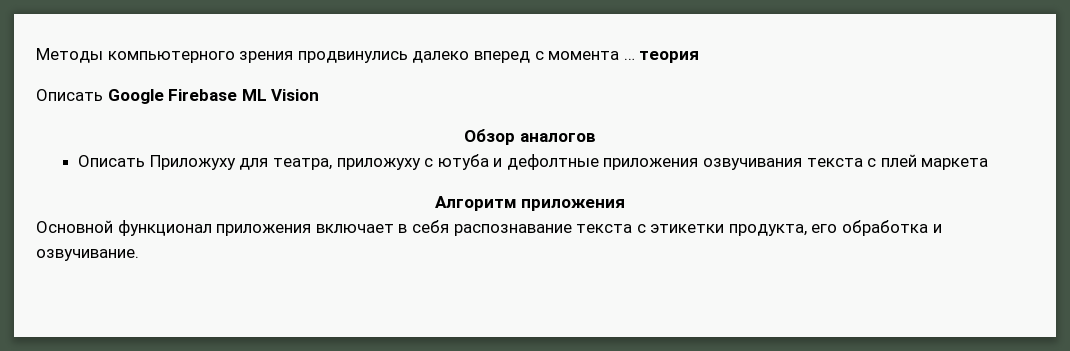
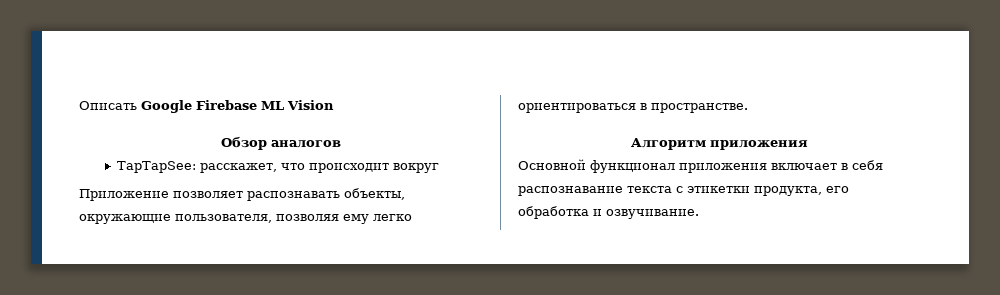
[36,48,700,63] Методы компьютерного зрения продвинулись далеко вперед с момента … теория // -> (79, 105) none
[78,154,989,170] Описать Приложуху для театра, приложуху с ютуба и дефолтные приложения озвучивания текста с плей маркета -> [116,161,439,173] [79,188,405,201] [79,214,412,224] [518,103,748,113] TapTapSee: расскажет, что происходит вокруг // Приложение позволяет распознавать объекты, окружающие пользователя, позволяя ему легко ориентироваться в пространстве.

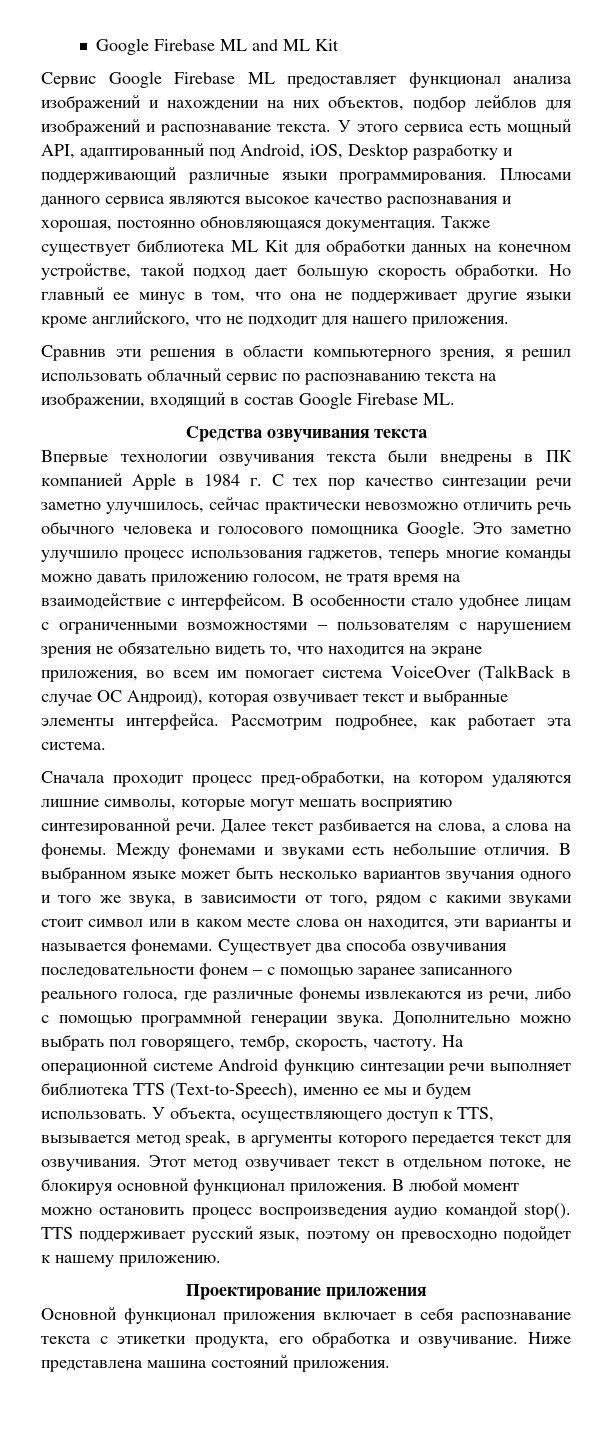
[79,100,334,113] [220,136,341,150] [116,161,439,173] [79,188,405,201] [79,214,412,224] [518,103,748,113] [631,138,706,150] Описать Google Firebase ML Vision // Обзор аналогов // TapTapSee: расскажет, что происходит вокруг // Приложение позволяет распознавать объекты, окружающие пользователя, позволяя ему легко ориентироваться в пространстве. // Алгоритм -> [95,38,339,55] [41,71,572,88] [41,95,572,112] [41,119,572,136] [41,143,513,160] [41,167,572,184] [41,196,512,208] [41,215,490,232] [41,239,571,256] [41,263,571,280] [41,287,573,304] [41,311,509,328] [41,344,571,361] [41,368,497,385] [41,392,455,409] [185,426,428,442] [41,449,572,466] [41,473,572,490] [41,497,571,514] [41,521,571,538] [41,550,571,562] [41,574,461,586] [41,593,571,610] [41,622,571,634] [41,641,482,658] [41,665,571,682] [41,689,508,706] [41,713,573,730] [41,742,106,750] [41,770,572,787] [41,799,452,811] [41,818,573,835] [41,842,571,859] [41,866,571,883] [41,895,572,907] [41,919,572,931] [41,938,507,955] [41,963,512,979] [40,986,571,1003] [41,1010,571,1027] [41,1034,464,1051] [41,1058,571,1075] [41,1082,471,1099] [41,1106,494,1123] [41,1130,572,1147] [41,1155,571,1171] [41,1178,519,1195] [41,1202,571,1219] [41,1226,571,1243] [41,1255,221,1267] [186,1284,321,1300] Google Firebase ML and ML Kit // Сервис Google Firebase ML предоставляет функционал анализа изображений и нахождении на них объектов, подбор лейблов для изображений и распознавание текста. У этого сервиса есть мощный API, адаптированный под Android, iOS, Desktop разработку и поддерживающий различные языки программирования. Плюсами данного сервиса являются высокое качество распознавания и хорошая, постоянно обновляющаяся документация. Также существует библиотека ML Kit для обработки данных на конечном устройстве, такой подход дает большую скорость обработки. Но главный ее минус в том, что она не поддерживает другие языки кроме английского, что не подходит для нашего приложения. // Сравнив эти решения в области компьютерного зрения, я решил использовать облачный сервис по распознаванию текста на изображении, входящий в состав Google Firebase ML. // Средства озвучивания текста // Впервые технологии озвучивания текста были внедрены в ПК компанией Apple в 1984 г. С тех пор качество синтезации речи заметно улучшилось, сейчас практически невозможно отличить речь обычного человека и голосового помощника Google. Это заметно улучшило процесс использования гаджетов, теперь многие команды можно давать приложению голосом, не тратя время на взаимодействие с интерфейсом. В особенности стало удобнее лицам с ограниченными возможностями – пользователям с нарушением зрения не обязательно видеть то, что находится на экране приложения, во всем им помогает система VoiceOver (TalkBack в случае ОС Андроид), которая озвучивает текст и выбранные элементы интерфейса. Рассмотрим подробнее, как работает эта система. // Сначала проходит процесс пред-обработки, на котором удаляются лишние символы, которые могут мешать восприятию синтезированной речи. Далее текст разбивается на слова, а слова на фонемы. Между фонемами и звуками есть небольшие отличия. В выбранном языке может быть несколько вариантов звучания одного и того же звука, в зависимости от того, рядом с какими звуками стоит символ или в каком месте слова он находится, эти варианты и называется фонемами. Существует два способа озвучивания последовательности фонем – с помощью заранее записанного реального голоса, где различные фонемы извлекаются из речи, либо с помощью программной генерации звука. Дополнительно можно выбрать пол говорящего, тембр, скорость, частоту. На операционной системе Android функцию синтезации речи выполняет библиотека TTS (Text-to-Speech), именно ее мы и будем использовать. У объекта, осуществляющего доступ к TTS, вызывается метод speak, в аргументы которого передается текст для озвучивания. Этот метод озвучивает текст в отдельном потоке, не блокируя основной функционал приложения. В любой момент можно остановить процесс воспроизведения аудио командой stop(). TTS поддерживает русский язык, поэтому он превосходно подойдет к нашему приложению. // Проектирование
(699, 214) none -> [528,1332,571,1344] [41,1355,390,1372] Ниже представлена машина состояний приложения.

